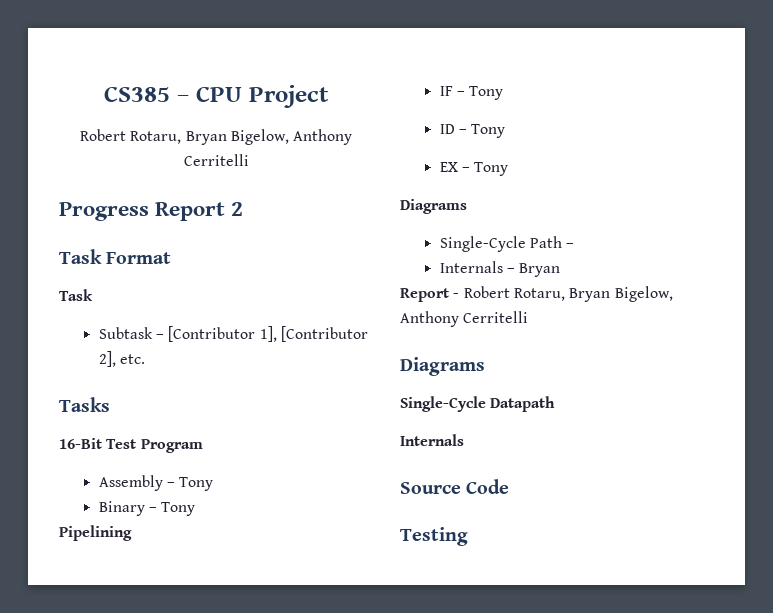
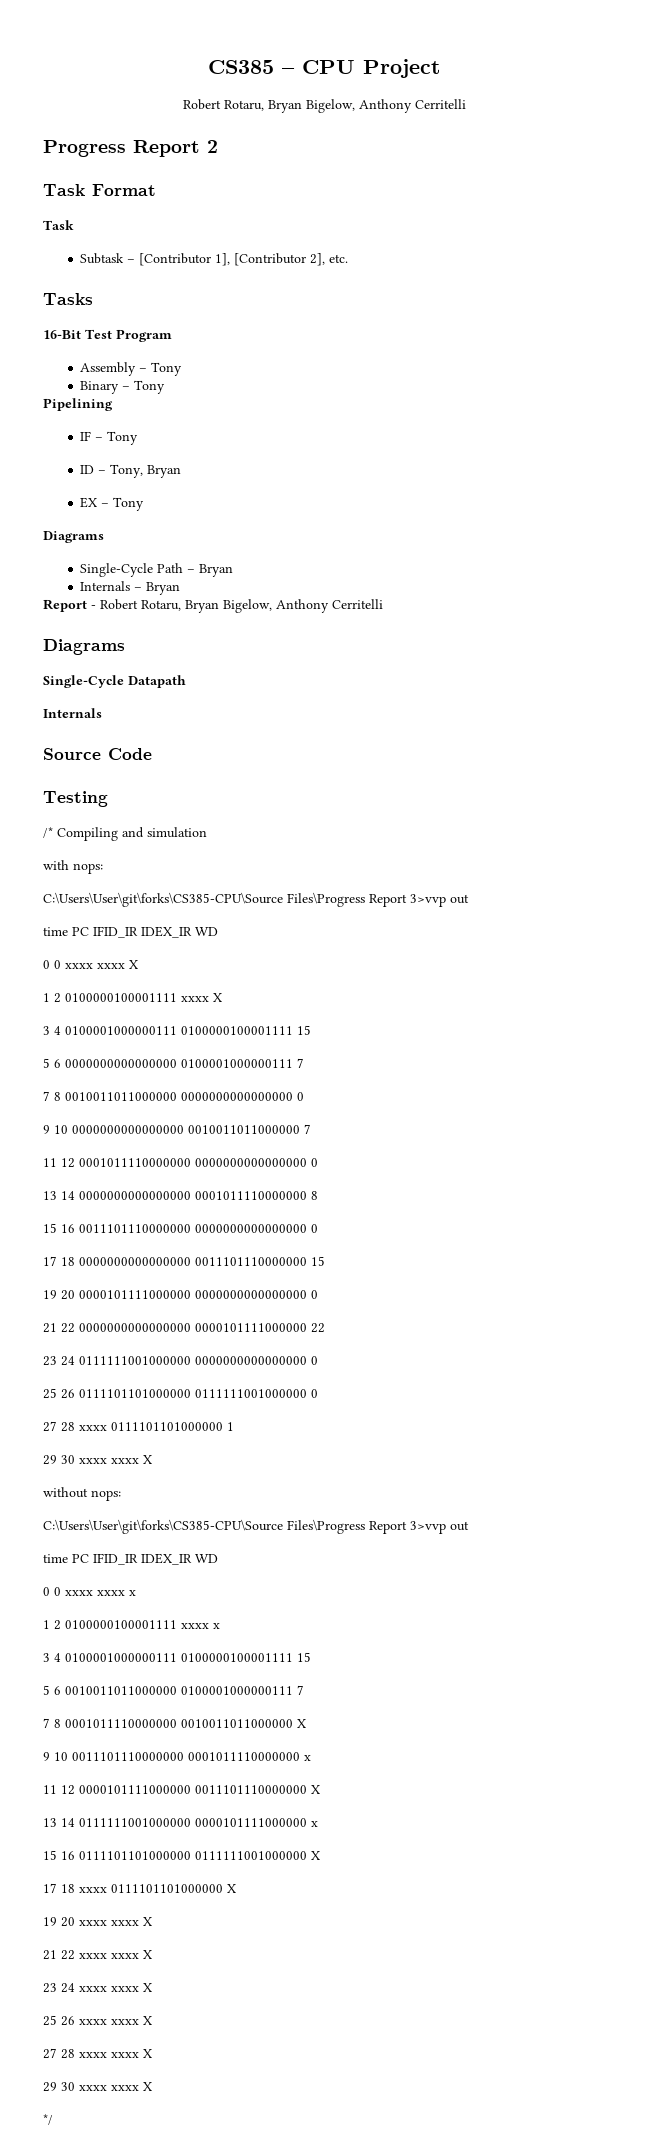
[471,124,506,138] Tony -> [110,464,182,478] Tony, Bryan
(575, 245) none -> [199,564,234,577] Bryan
(468, 536) none -> [43,827,207,841] [43,860,103,874] [43,892,469,907] [43,926,218,938] [43,960,139,969] [43,993,223,1003] [43,1025,311,1035] [43,1058,304,1068] [43,1091,304,1101] [43,1124,311,1134] [43,1158,318,1168] [43,1191,318,1200] [43,1223,318,1233] [43,1256,325,1266] [43,1290,318,1300] [43,1323,325,1333] [43,1356,318,1366] [43,1388,318,1399] [43,1421,234,1432] [43,1455,153,1465] [43,1487,121,1501] [43,1519,469,1534] [43,1553,218,1565] [43,1587,136,1596] [43,1620,220,1630] [43,1652,311,1662] [43,1685,304,1695] [43,1718,307,1728] [43,1752,311,1761] [43,1785,321,1795] [43,1818,318,1827] [43,1850,321,1860] [43,1883,237,1893] [43,1917,153,1927] [43,1950,153,1960] [43,1983,153,1993] [43,2015,153,2026] [43,2048,153,2059] [43,2082,153,2092] [43,2114,53,2125] // /* Compiling and simulation // with nops: // C:\Users\User\git\forks\CS385-CPU\Source Files\Progress Report 3>vvp out // time PC IFID_IR IDEX_IR WD // 0 0 xxxx xxxx X // 1 2 0100000100001111 xxxx X // 3 4 0100001000000111 0100000100001111 15 // 5 6 0000000000000000 0100001000000111 7 // 7 8 0010011011000000 0000000000000000 0 // 9 10 0000000000000000 0010011011000000 7 // 11 12 0001011110000000 0000000000000000 0 // 13 14 0000000000000000 0001011110000000 8 // 15 16 0011101110000000 0000000000000000 0 // 17 18 0000000000000000 0011101110000000 15 // 19 20 0000101111000000 0000000000000000 0 // 21 22 0000000000000000 0000101111000000 22 // 23 24 0111111001000000 0000000000000000 0 // 25 26 0111101101000000 0111111001000000 0 // 27 28 xxxx 0111101101000000 1 // 29 30 xxxx xxxx X // without nops: // C:\Users\User\git\forks\CS385-CPU\Source Files\Progress Report 3>vvp out // time PC IFID_IR IDEX_IR WD // 0 0 xxxx xxxx x // 1 2 0100000100001111 xxxx x // 3 4 0100001000000111 0100000100001111 15 // 5 6 0010011011000000 0100001000000111 7 // 7 8 0001011110000000 0010011011000000 X // 9 10 0011101110000000 0001011110000000 x // 11 12 0000101111000000 0011101110000000 X // 13 14 0111111001000000 0000101111000000 x // 15 16 0111101101000000 0111111001000000 X // 17 18 xxxx 0111101101000000 X // 19 20 xxxx xxxx X // 21 22 xxxx xxxx X // 23 24 xxxx xxxx X // 25 26 xxxx xxxx X // 27 28 xxxx xxxx X // 29 30 xxxx xxxx X // */

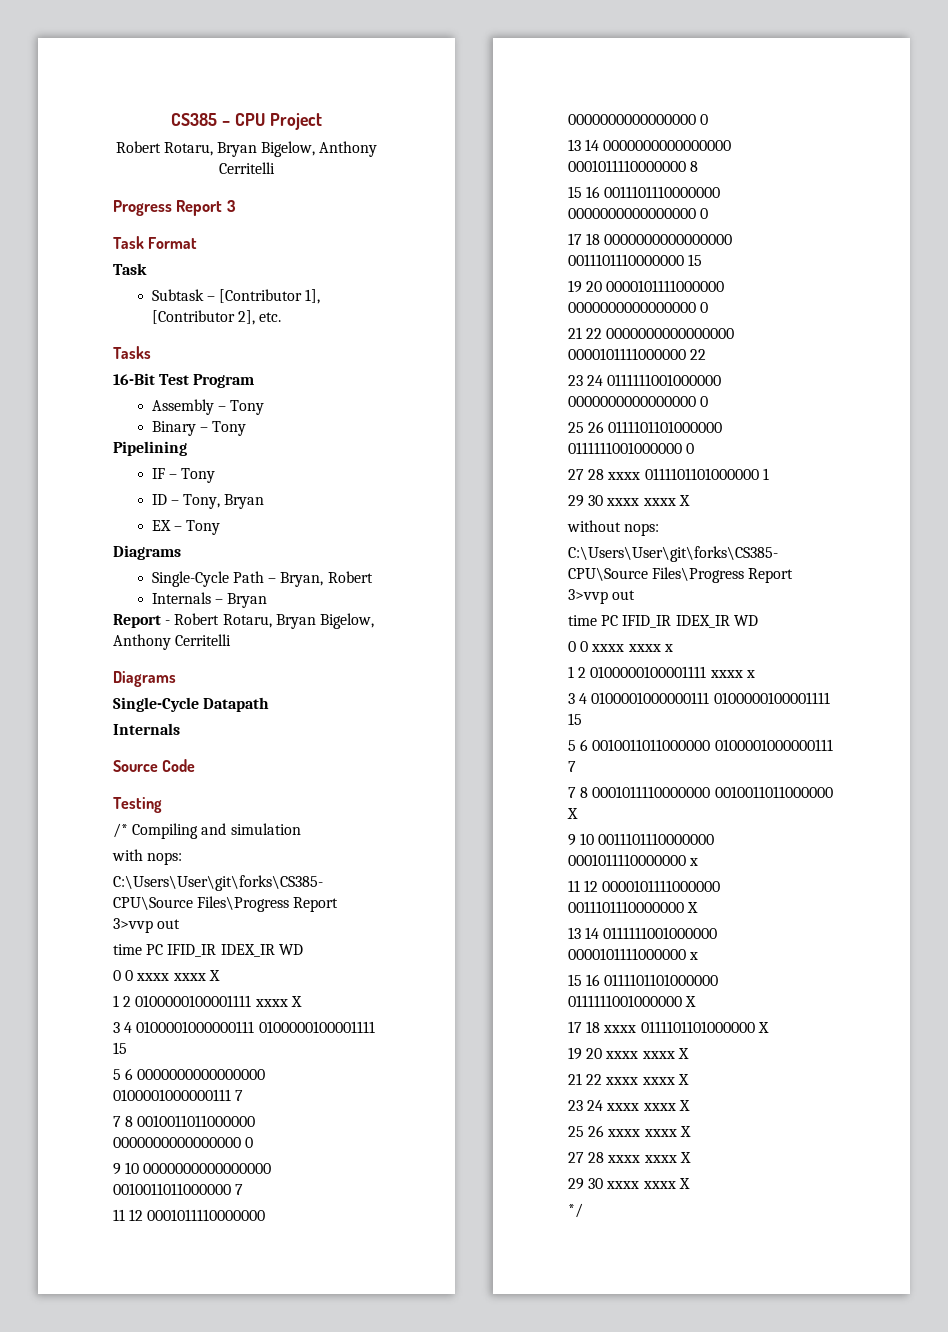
[207,140,218,153] 2 -> [226,200,236,212] 3
[199,564,234,577] Bryan -> [280,571,373,587] Bryan, Robert

